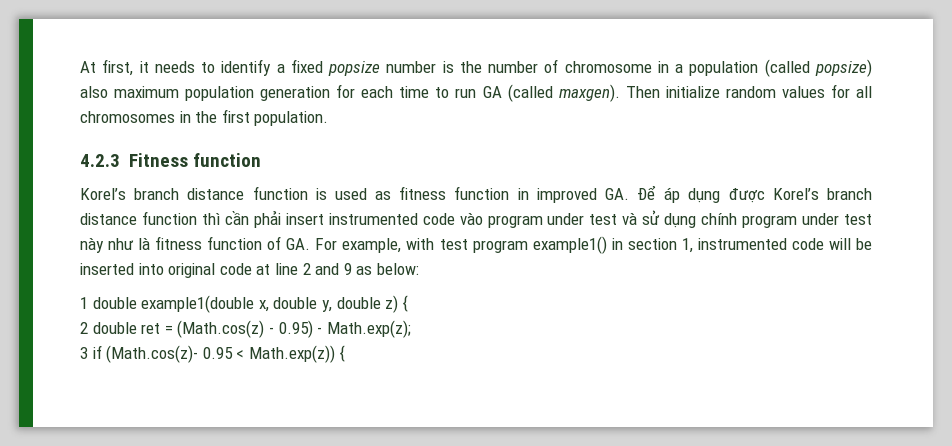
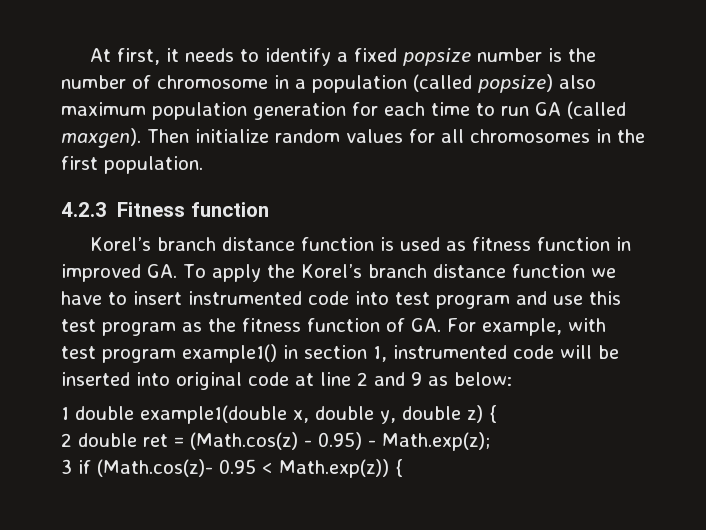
[637,185,872,203] [80,210,873,228] [80,237,151,253] Để áp dụng được Korel’s branch distance function thì cần phải insert instrumented code vào program under test và sử dụng chính program under test này như là -> [183,264,616,282] [61,291,621,309] [61,318,236,336] To apply the Korel’s branch distance function we have to insert instrumented code into test program and use this test program as the

